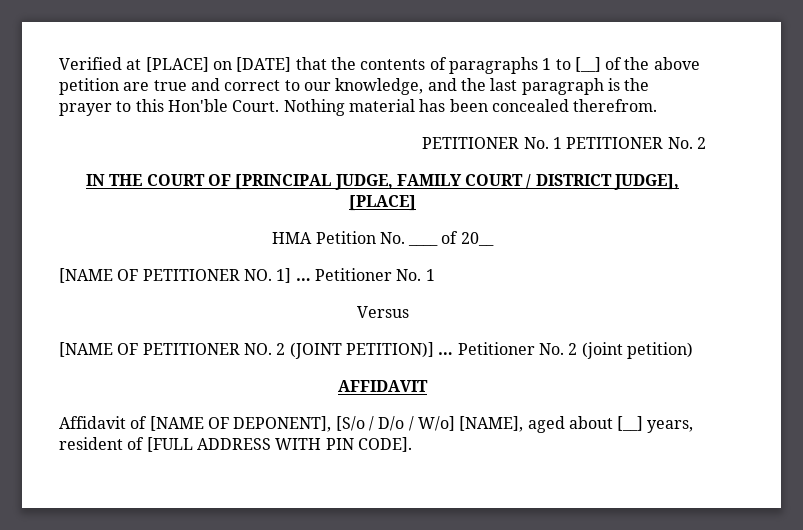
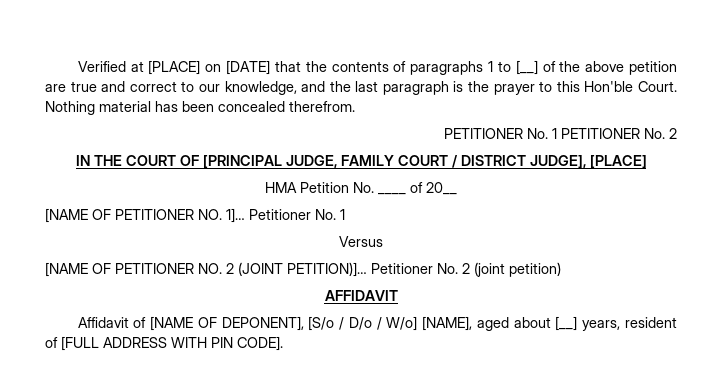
[276,268,311,283] 1] … -> [226,208,245,223] 1]…
[345,342,454,358] PETITION)] … -> [287,262,367,277] PETITION)]…

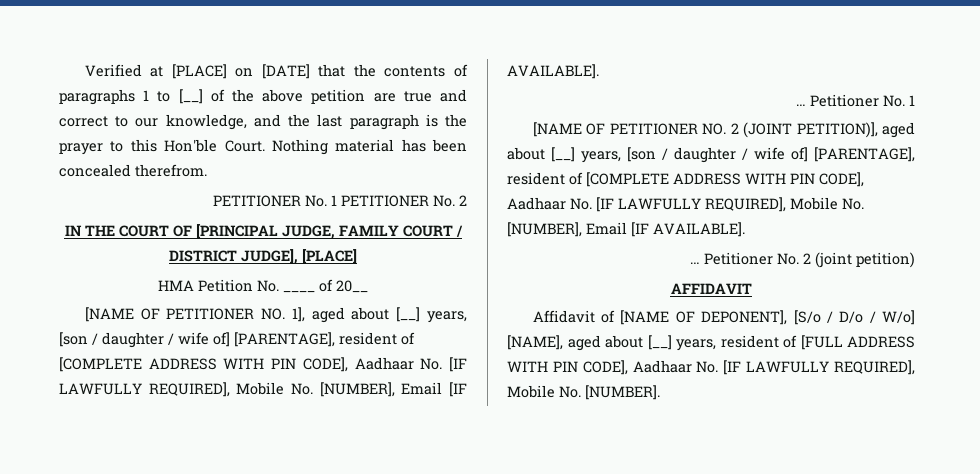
[226,208,245,223] 1]… -> [291,307,467,323] [59,332,415,348] [59,357,468,372] [59,382,468,397] [507,64,599,79] [796,104,806,106] 1], aged about [__] years, [son / daughter / wife of] [PARENTAGE], resident of [COMPLETE ADDRESS WITH PIN CODE], Aadhaar No. [IF LAWFULLY REQUIRED], Mobile No. [NUMBER], Email [IF AVAILABLE]. // …
[339,236,383,247] // Versus -> (915, 100) none
[287,262,367,277] PETITION)]… -> [796,122,915,138] [507,147,915,163] [507,172,864,187] [507,197,864,212] [507,222,745,237] [690,262,700,264] PETITION)], aged about [__] years, [son / daughter / wife of] [PARENTAGE], resident of [COMPLETE ADDRESS WITH PIN CODE], Aadhaar No. [IF LAWFULLY REQUIRED], Mobile No. [NUMBER], Email [IF AVAILABLE]. // …
[237,336,283,351] CODE]. -> [582,360,915,375] [507,385,660,400] CODE], Aadhaar No. [IF LAWFULLY REQUIRED], Mobile No. [NUMBER].

